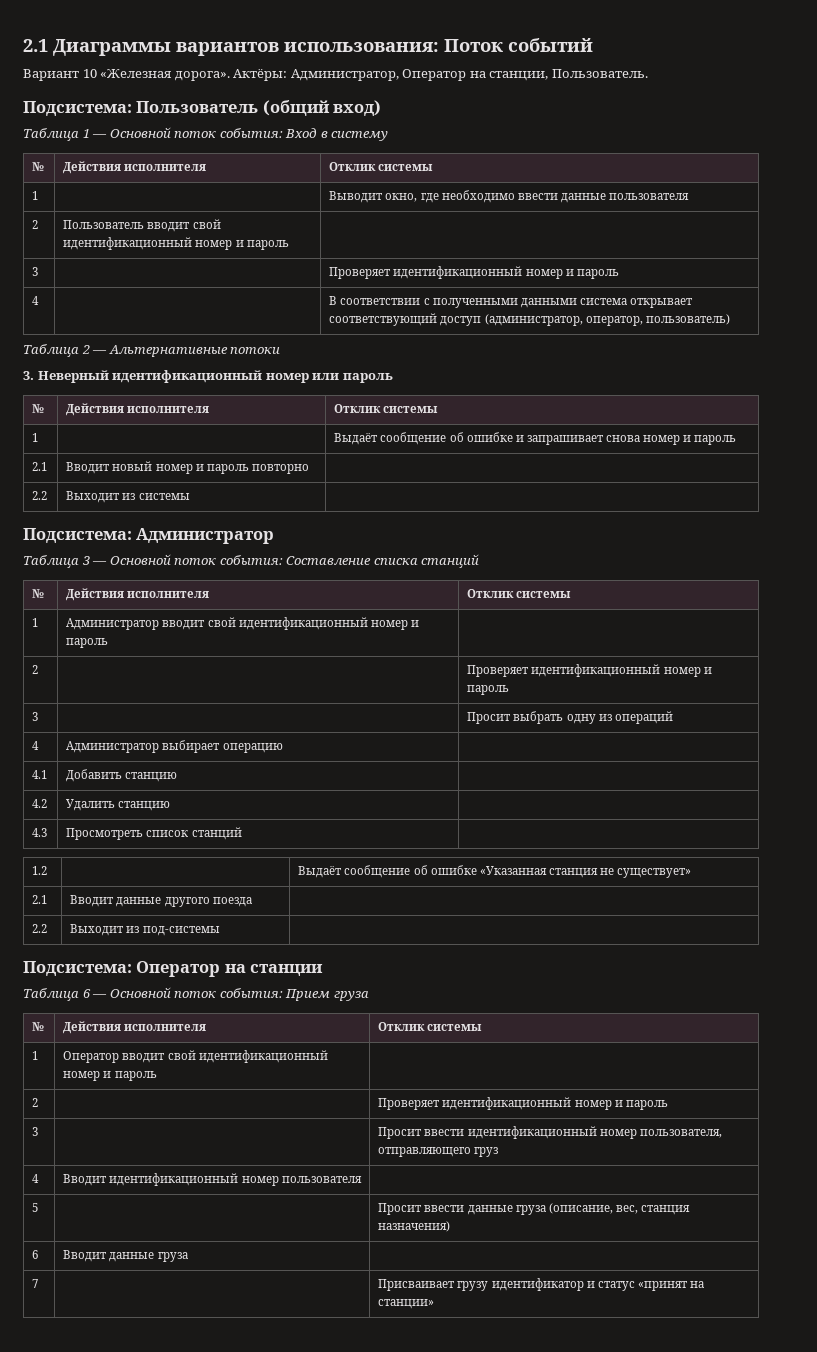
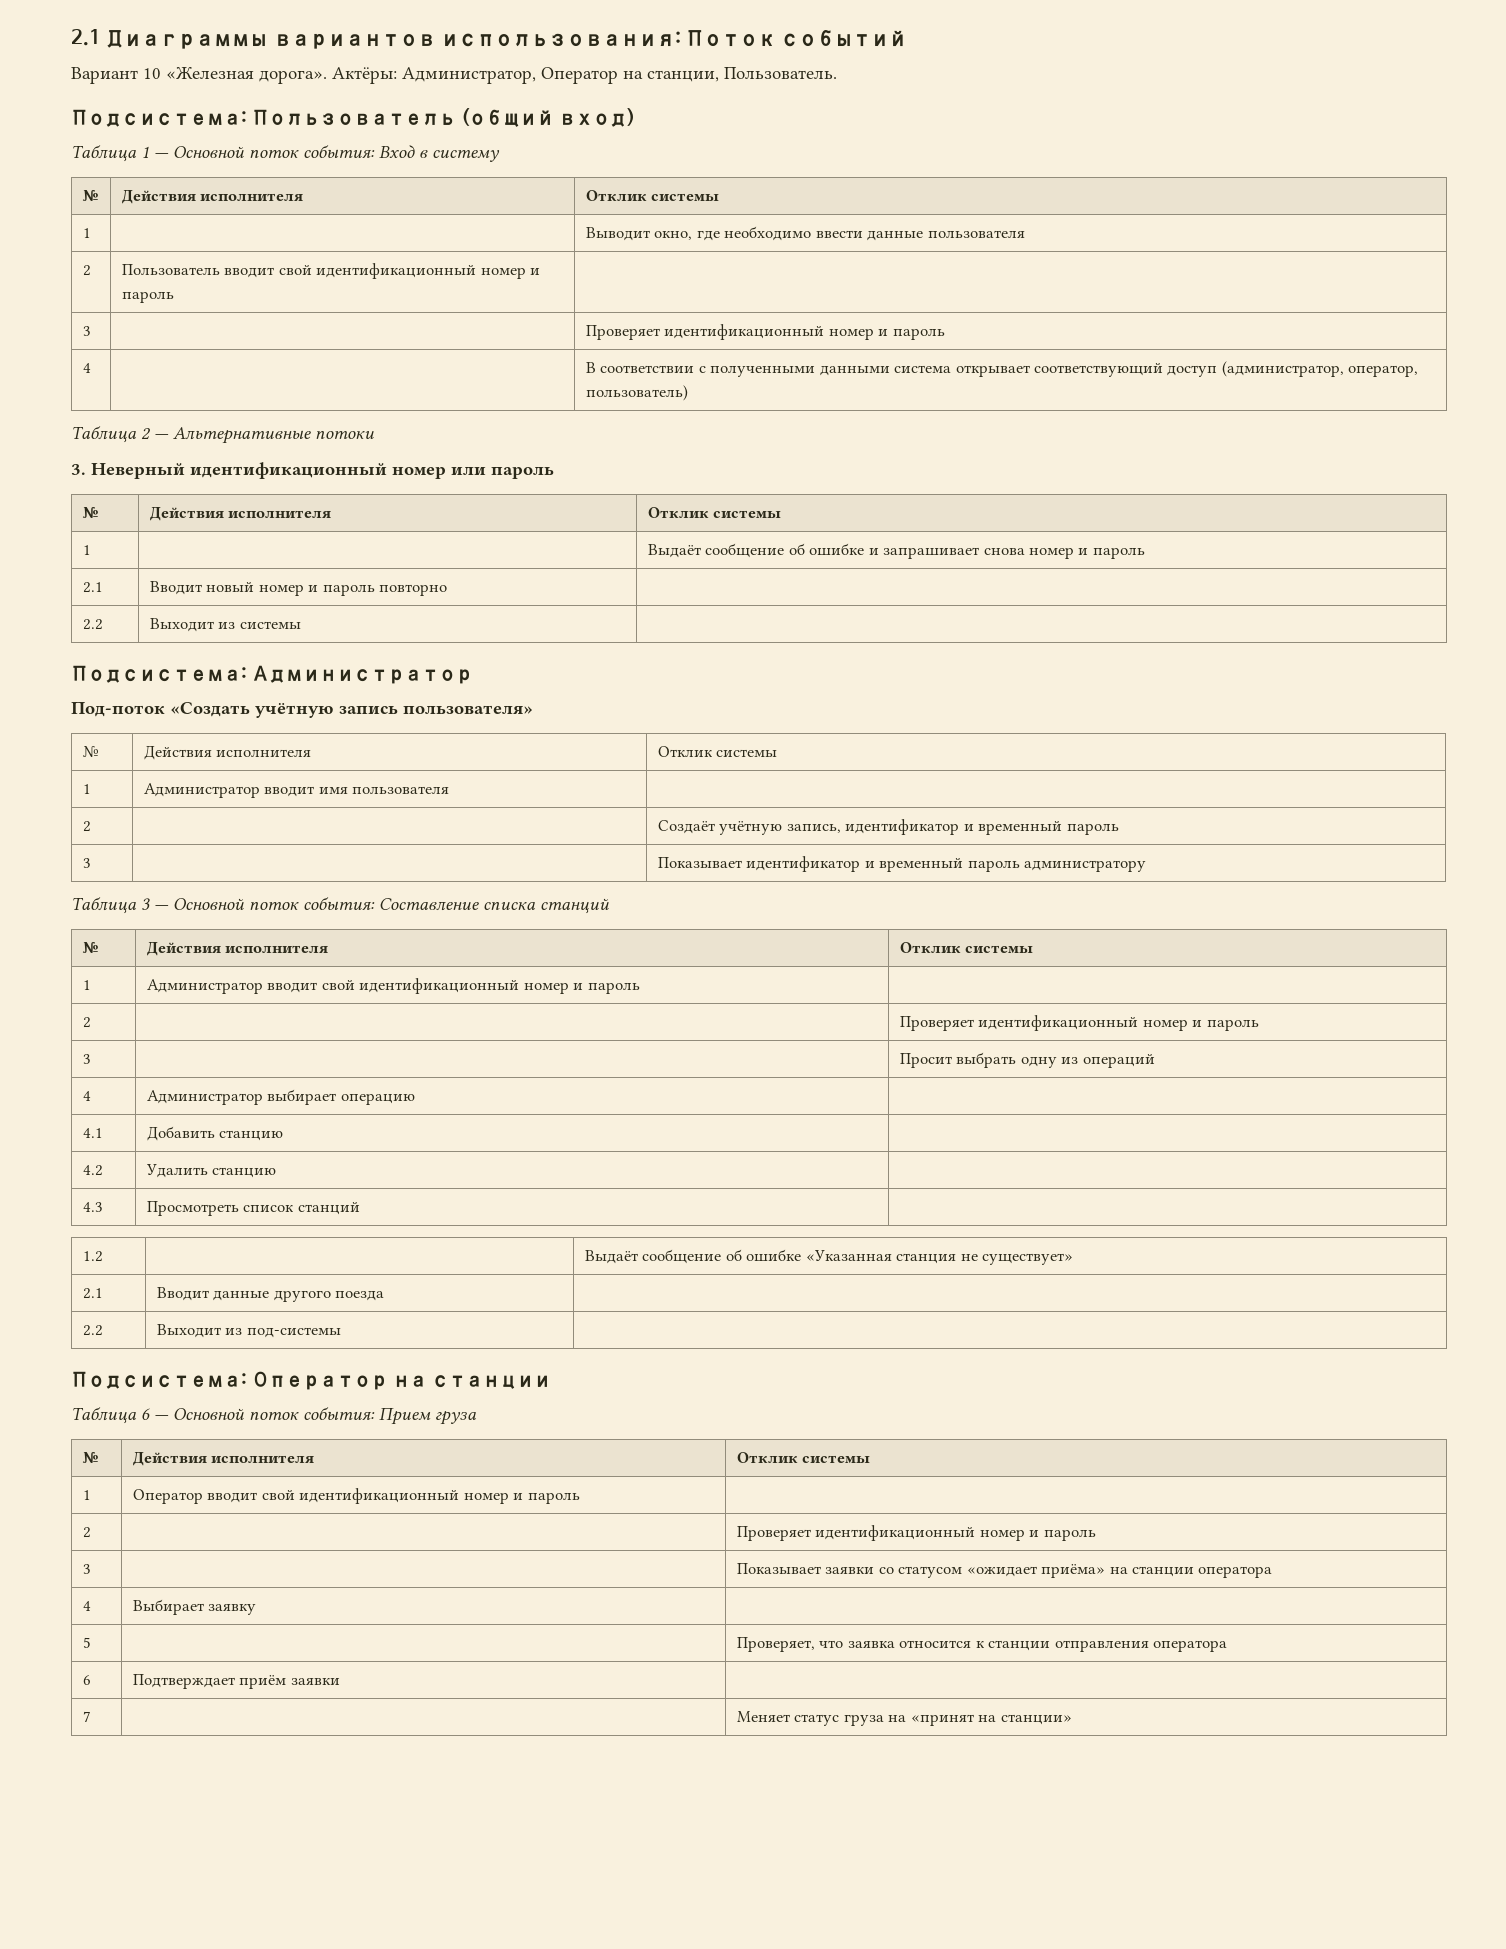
(275, 536) none -> [71,702,533,718] [82,746,98,758] [143,745,312,760] [657,746,778,757] [82,784,91,794] [143,783,450,798] [82,821,91,832] [657,819,1119,835] [82,858,91,868] [657,856,1147,872] // Под-поток «Создать учётную запись пользователя» // № | Действия исполнителя | Отклик системы // 1 | Администратор вводит имя пользователя | // 2 | | Создаёт учётную запись, идентификатор и временный пароль // 3 | | Показывает идентификатор и временный пароль администратору
[378,1126,722,1139] [378,1147,499,1157] [32,1174,40,1183] [63,1173,362,1186] [32,1203,39,1212] [378,1203,690,1215] [378,1221,451,1232] [32,1250,39,1259] [63,1250,188,1262] [32,1279,39,1288] [378,1278,635,1291] Просит ввести идентификационный номер пользователя, отправляющего груз // 4 | Вводит идентификационный номер пользователя | // 5 | | Просит ввести данные груза (описание, вес, станция назначения) // 6 | Вводит данные груза | // 7 | | Присваивает грузу идентификатор и статус -> [736,1563,1273,1578] [82,1601,91,1611] [132,1599,257,1615] [82,1637,91,1648] [736,1637,1228,1652] [82,1675,91,1685] [132,1674,340,1689] [82,1711,91,1722] [736,1711,907,1726] Показывает заявки со статусом «ожидает приёма» на станции оператора // 4 | Выбирает заявку | // 5 | | Проверяет, что заявка относится к станции отправления оператора // 6 | Подтверждает приём заявки | // 7 | | Меняет статус груза на

